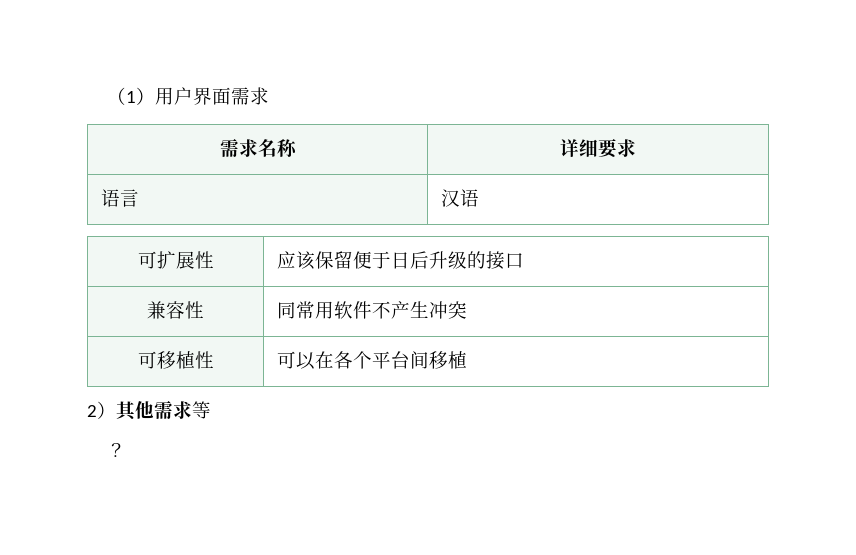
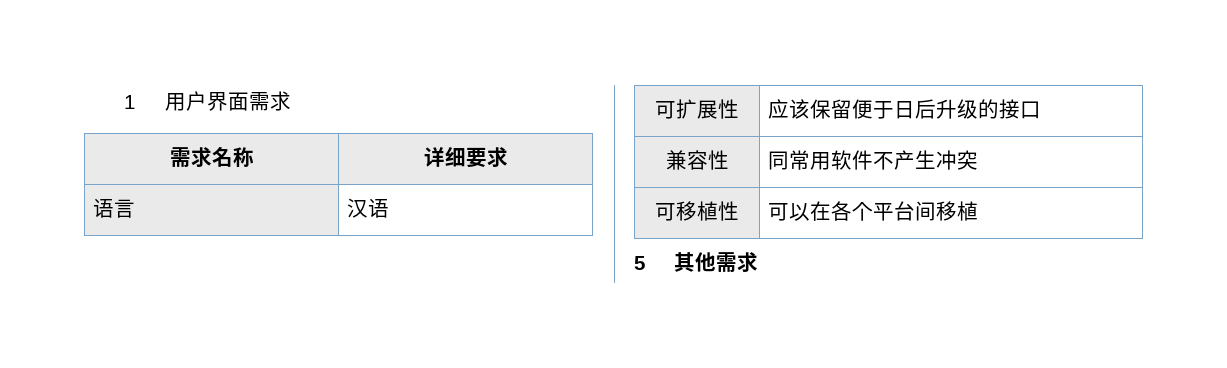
[107,87,156,105] （1） -> [124,95,136,109] 1
[87,401,116,419] 2） -> [634,256,645,270] 5
[192,401,211,419] [107,443,127,457] 等 // ？ -> (759, 262) none

